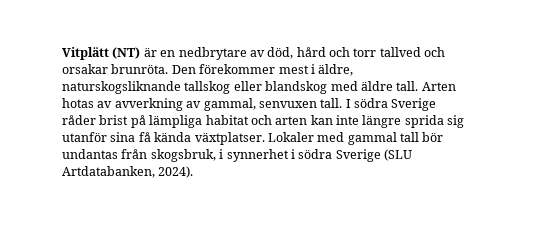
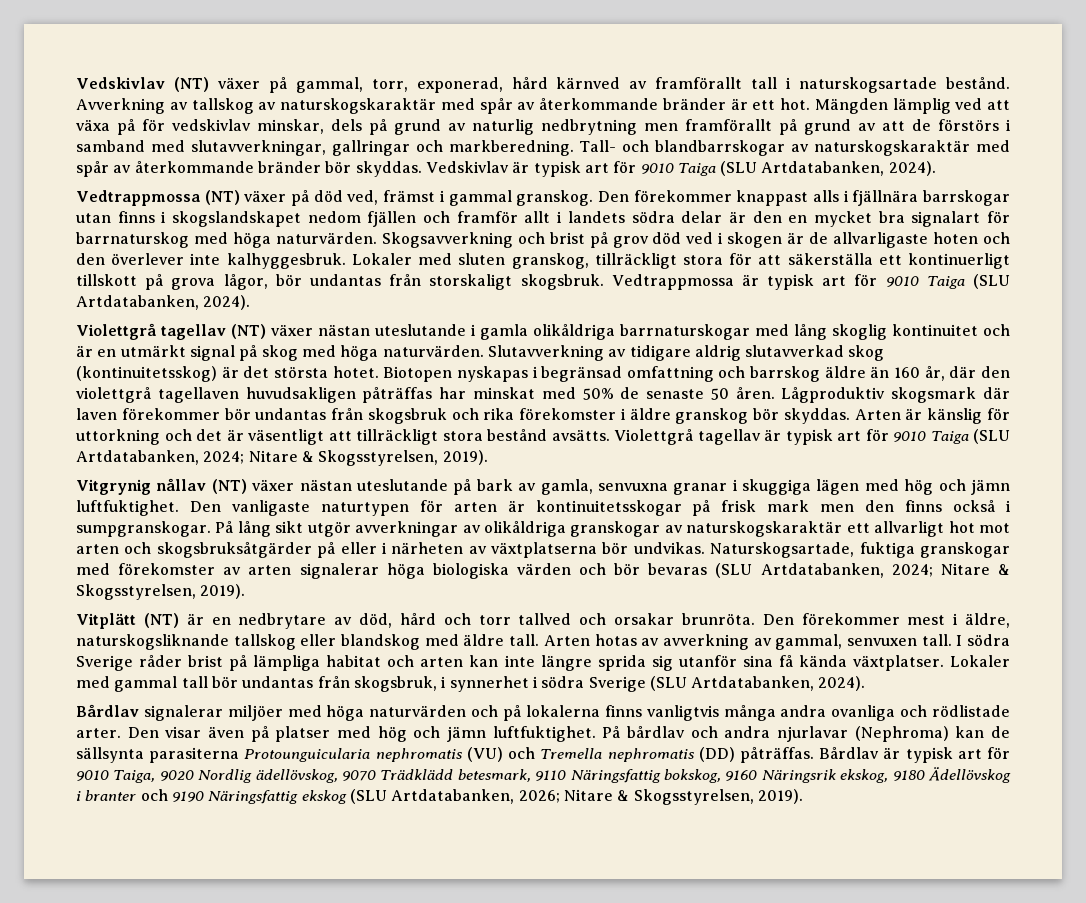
(62, 53) none -> [76,77,1011,93] [76,98,1010,114] [76,119,1011,135] [76,140,1011,156] [76,161,936,177] [76,190,1010,206] [76,211,1011,227] [76,232,1011,248] [76,253,1010,269] [76,274,1010,290] [76,295,251,310] [76,323,1010,340] [76,345,885,361] [76,366,1010,382] [76,387,1011,403] [76,408,1010,424] [76,429,1010,445] [76,450,488,466] [76,478,1011,495] [76,500,1012,516] [76,521,1011,537] [76,542,1010,558] [76,563,1010,579] [76,584,246,600] Vedskivlav (NT) växer på gammal, torr, exponerad, hård kärnved av framförallt tall i naturskogsartade bestånd. Avverkning av tallskog av naturskogskaraktär med spår av återkommande bränder är ett hot. Mängden lämplig ved att växa på för vedskivlav minskar, dels på grund av naturlig nedbrytning men framförallt på grund av att de förstörs i samband med slutavverkningar, gallringar och markberedning. Tall- och blandbarrskogar av naturskogskaraktär med spår av återkommande bränder bör skyddas. Vedskivlav är typisk art för 9010 Taiga (SLU Artdatabanken, 2024). // Vedtrappmossa (NT) växer på död ved, främst i gammal granskog. Den förekommer knappast alls i fjällnära barrskogar utan finns i skogslandskapet nedom fjällen och framför allt i landets södra delar är den en mycket bra signalart för barrnaturskog med höga naturvärden. Skogsavverkning och brist på grov död ved i skogen är de allvarligaste hoten och den överlever inte kalhyggesbruk. Lokaler med sluten granskog, tillräckligt stora för att säkerställa ett kontinuerligt tillskott på grova lågor, bör undantas från storskaligt skogsbruk. Vedtrappmossa är typisk art för 9010 Taiga (SLU Artdatabanken, 2024). // Violettgrå tagellav (NT) växer nästan uteslutande i gamla olikåldriga barrnaturskogar med lång skoglig kontinuitet och är en utmärkt signal på skog med höga naturvärden. Slutavverkning av tidigare aldrig slutavverkad skog (kontinuitetsskog) är det största hotet. Biotopen nyskapas i begränsad omfattning och barrskog äldre än 160 år, där den violettgrå tagellaven huvudsakligen påträffas har minskat med 50% de senaste 50 åren. Lågproduktiv skogsmark där laven förekommer bör undantas från skogsbruk och rika förekomster i äldre granskog bör skyddas. Arten är känslig för uttorkning och det är väsentligt att tillräckligt stora bestånd avsätts. Violettgrå tagellav är typisk art för 9010 Taiga (SLU Artdatabanken, 2024; Nitare & Skogsstyrelsen, 2019). // Vitgrynig nållav (NT) växer nästan uteslutande på bark av gamla, senvuxna granar i skuggiga lägen med hög och jämn luftfuktighet. Den vanligaste naturtypen för arten är kontinuitetsskogar på frisk mark men den finns också i sumpgranskogar. På lång sikt utgör avverkningar av olikåldriga granskogar av naturskogskaraktär ett allvarligt hot mot arten och skogsbruksåtgärder på eller i närheten av växtplatserna bör undvikas. Naturskogsartade, fuktiga granskogar med förekomster av arten signalerar höga biologiska värden och bör bevaras (SLU Artdatabanken, 2024; Nitare & Skogsstyrelsen, 2019). //
(194, 172) none -> [76,704,1011,721] [76,726,1010,742] [76,747,1011,763] [76,767,1011,783] [76,789,803,805] // Bårdlav signalerar miljöer med höga naturvärden och på lokalerna finns vanligtvis många andra ovanliga och rödlistade arter. Den visar även på platser med hög och jämn luftfuktighet. På bårdlav och andra njurlavar (Nephroma) kan de sällsynta parasiterna Protounguicularia nephromatis (VU) och Tremella nephromatis (DD) påträffas. Bårdlav är typisk art för 9010 Taiga, 9020 Nordlig ädellövskog, 9070 Trädklädd betesmark, 9110 Näringsfattig bokskog, 9160 Näringsrik ekskog, 9180 Ädellövskog i branter och 9190 Näringsfattig ekskog (SLU Artdatabanken, 2026; Nitare & Skogsstyrelsen, 2019).

